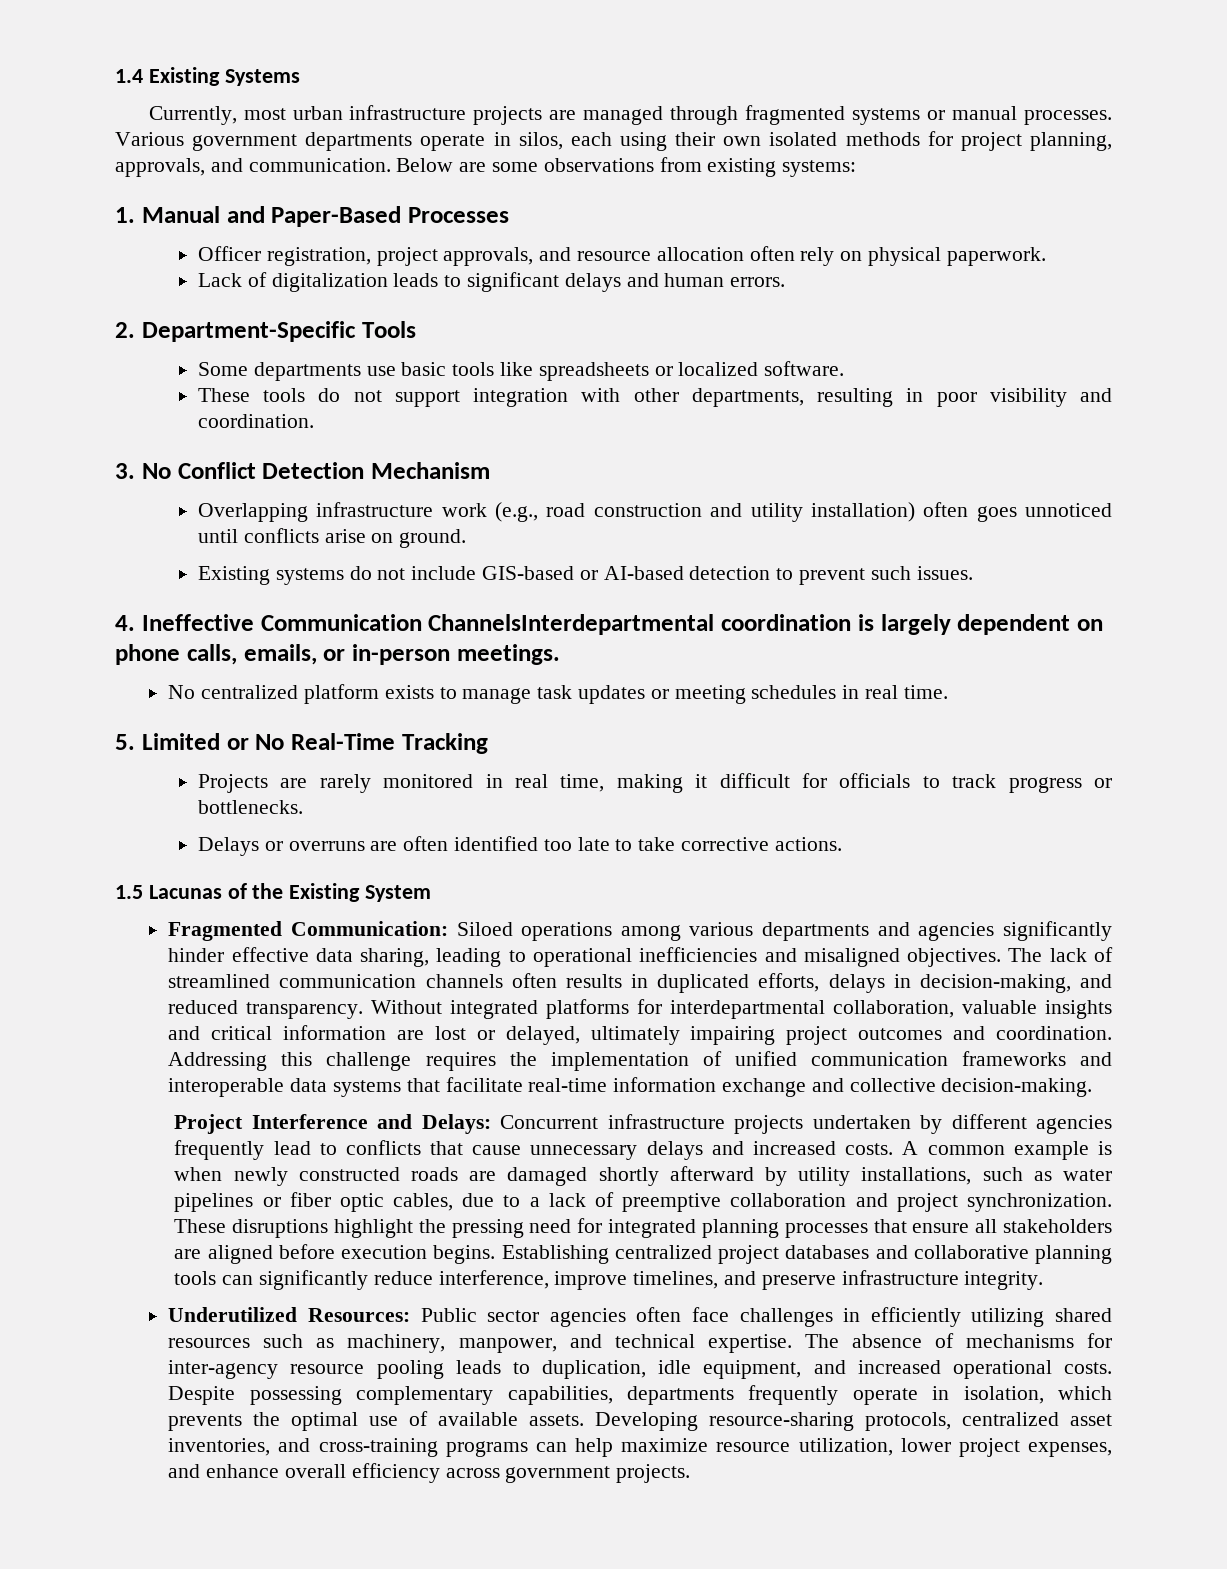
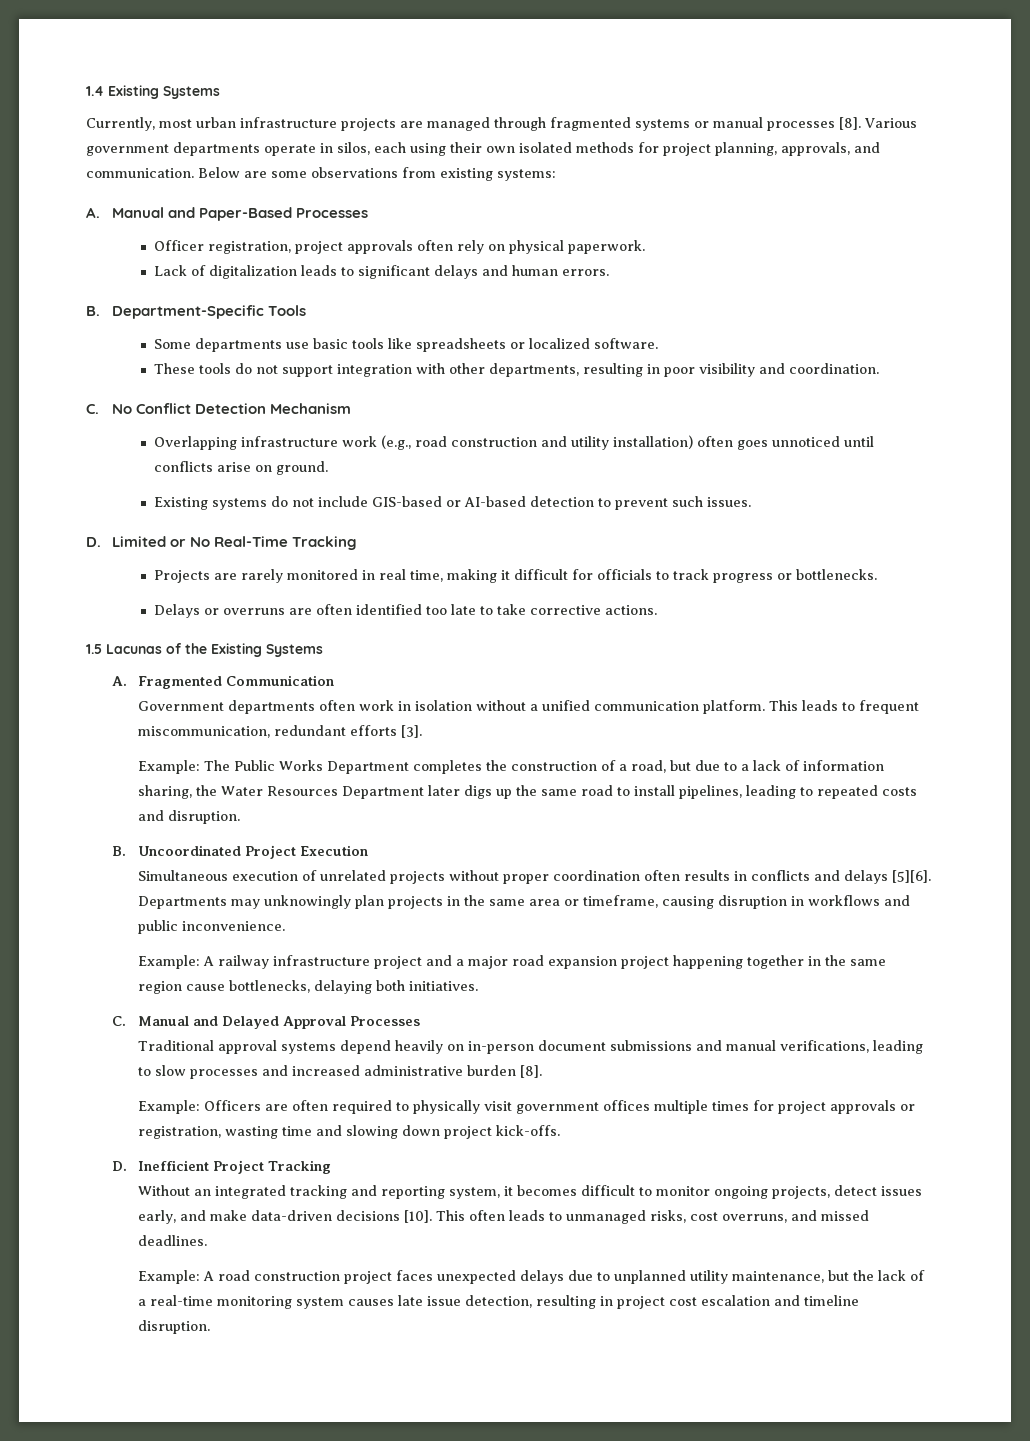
[1023,110,1112,125] processes. -> [767,117,861,131] processes [8].
[115,207,135,223] 1. -> [86,207,100,218] A.
[443,247,744,266] approvals, and resource allocation -> [346,240,413,254] approvals
[115,322,135,338] 2. -> [86,306,100,316] B.
[115,463,135,479] 3. -> [86,404,99,414] C.
[115,614,1103,635] [115,644,560,665] [168,684,948,704] [115,734,135,750] 4. Ineffective Communication ChannelsInterdepartmental coordination is largely dependent on phone calls, emails, or in-person meetings. // No centralized platform exists to manage task updates or meeting schedules in real time. // 5. -> [86,537,101,547] D.
[365,885,432,902] [168,921,1112,941] [168,947,1114,967] [168,973,1112,993] [168,999,1112,1019] [168,1025,1112,1045] [168,1051,1112,1071] [168,1077,1093,1097] [174,1114,1112,1134] [174,1140,1112,1160] [174,1166,1112,1186] [174,1192,454,1212] System // Fragmented Communication: Siloed operations among various departments and agencies significantly hinder effective data sharing, leading to operational inefficiencies and misaligned objectives. The lack of streamlined communication channels often results in duplicated efforts, delays in decision-making, and reduced transparency. Without integrated platforms for interdepartmental collaboration, valuable insights and critical information are lost or delayed, ultimately impairing project outcomes and coordination. Addressing this challenge requires the implementation of unified communication frameworks and interoperable data systems that facilitate real-time information exchange and collective decision-making. // Project Interference and Delays: Concurrent infrastructure projects undertaken by different agencies frequently lead to conflicts that cause unnecessary delays and increased costs. A common example is when newly constructed roads are damaged shortly afterward by utility installations, such as water pipelines or fiber optic cables, -> [266,644,323,657] [112,675,335,689] [138,700,920,714] [138,725,423,738] [138,760,692,774] Systems // A. Fragmented Communication // Government departments often work in isolation without a unified communication platform. This leads to frequent miscommunication, redundant efforts [3]. // Example: The Public Works Department completes the construction of a road, but
[622,1193,1112,1212] [174,1218,1113,1238] [174,1244,1112,1264] [174,1270,1044,1290] [168,1307,1112,1327] [168,1333,1112,1353] [168,1360,1112,1379] [168,1385,1112,1405] [168,1411,1112,1431] [168,1438,1112,1457] [168,1463,691,1483] preemptive collaboration and project synchronization. These disruptions highlight the pressing need for integrated planning processes that ensure all stakeholders are aligned before execution begins. Establishing centralized project databases and collaborative planning tools can significantly reduce interference, improve timelines, and preserve infrastructure integrity. // Underutilized Resources: Public sector agencies often face challenges in efficiently utilizing shared resources such as machinery, manpower, and technical expertise. The absence of mechanisms for inter-agency resource pooling leads to duplication, idle equipment, and increased operational costs. Despite possessing complementary capabilities, departments frequently operate in isolation, which prevents the optimal use of available assets. Developing resource-sharing protocols, centralized asset inventories, and cross-training programs can help maximize resource utilization, lower project expenses, and enhance overall efficiency across government projects. -> [803,760,885,771] [138,785,918,799] [138,810,241,824] [112,845,369,859] [138,870,932,884] [138,895,911,909] [138,920,286,934] [138,955,887,969] [138,980,479,994] [112,1016,421,1029] [138,1040,924,1054] [138,1065,543,1079] [138,1100,916,1114] [138,1125,561,1139] [112,1160,332,1174] [138,1185,923,1199] [138,1210,870,1224] [138,1235,208,1246] [138,1270,926,1284] [138,1295,860,1309] [138,1320,211,1334] information sharing, the Water Resources Department later digs up the same road to install pipelines, leading to repeated costs and disruption. // B. Uncoordinated Project Execution // Simultaneous execution of unrelated projects without proper coordination often results in conflicts and delays [5][6]. Departments may unknowingly plan projects in the same area or timeframe, causing disruption in workflows and public inconvenience. // Example: A railway infrastructure project and a major road expansion project happening together in the same region cause bottlenecks, delaying both initiatives. // C. Manual and Delayed Approval Processes // Traditional approval systems depend heavily on in-person document submissions and manual verifications, leading to slow processes and increased administrative burden [8]. // Example: Officers are often required to physically visit government offices multiple times for project approvals or registration, wasting time and slowing down project kick-offs. // D. Inefficient Project Tracking // Without an integrated tracking and reporting system, it becomes difficult to monitor ongoing projects, detect issues early, and make data-driven decisions [10]. This often leads to unmanaged risks, cost overruns, and missed deadlines. // Example: A road construction project faces unexpected delays due to unplanned utility maintenance, but the lack of a real-time monitoring system causes late issue detection, resulting in project cost escalation and timeline disruption.

